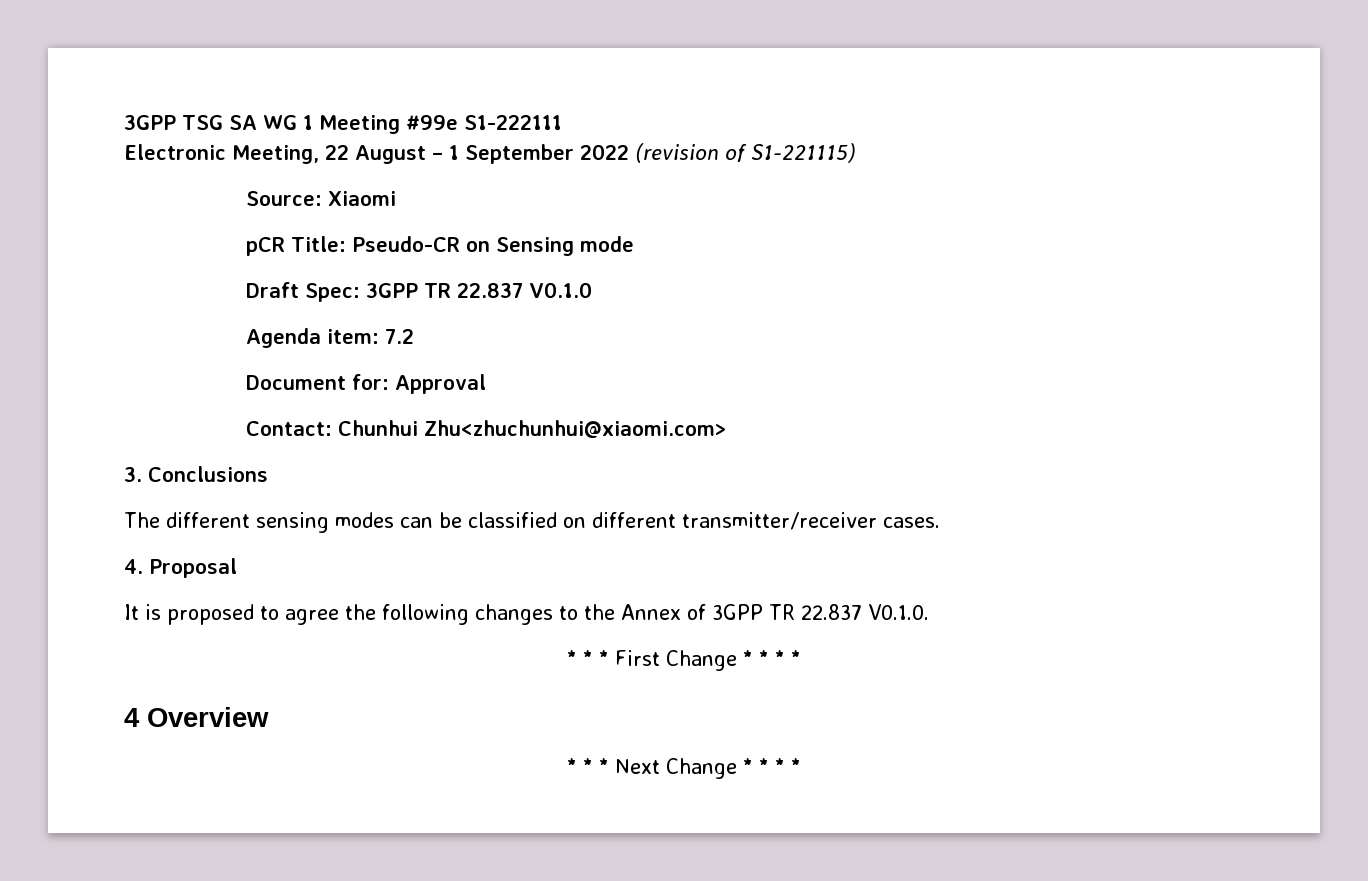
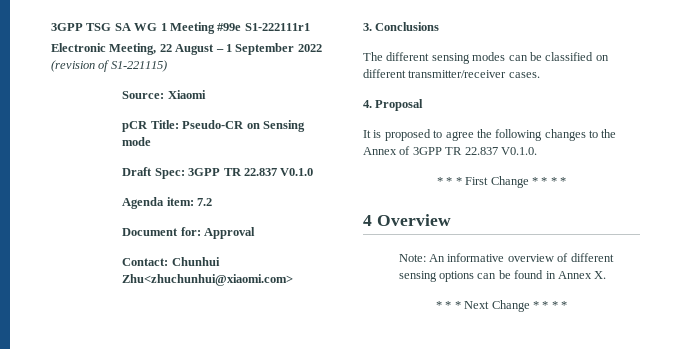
[464,115,562,130] S1-222111 -> [244,23,310,31] S1-222111r1
(269, 717) none -> [398,253,614,262] [398,270,607,282] // Note: An informative overview of different sensing options can be found in Annex X.

